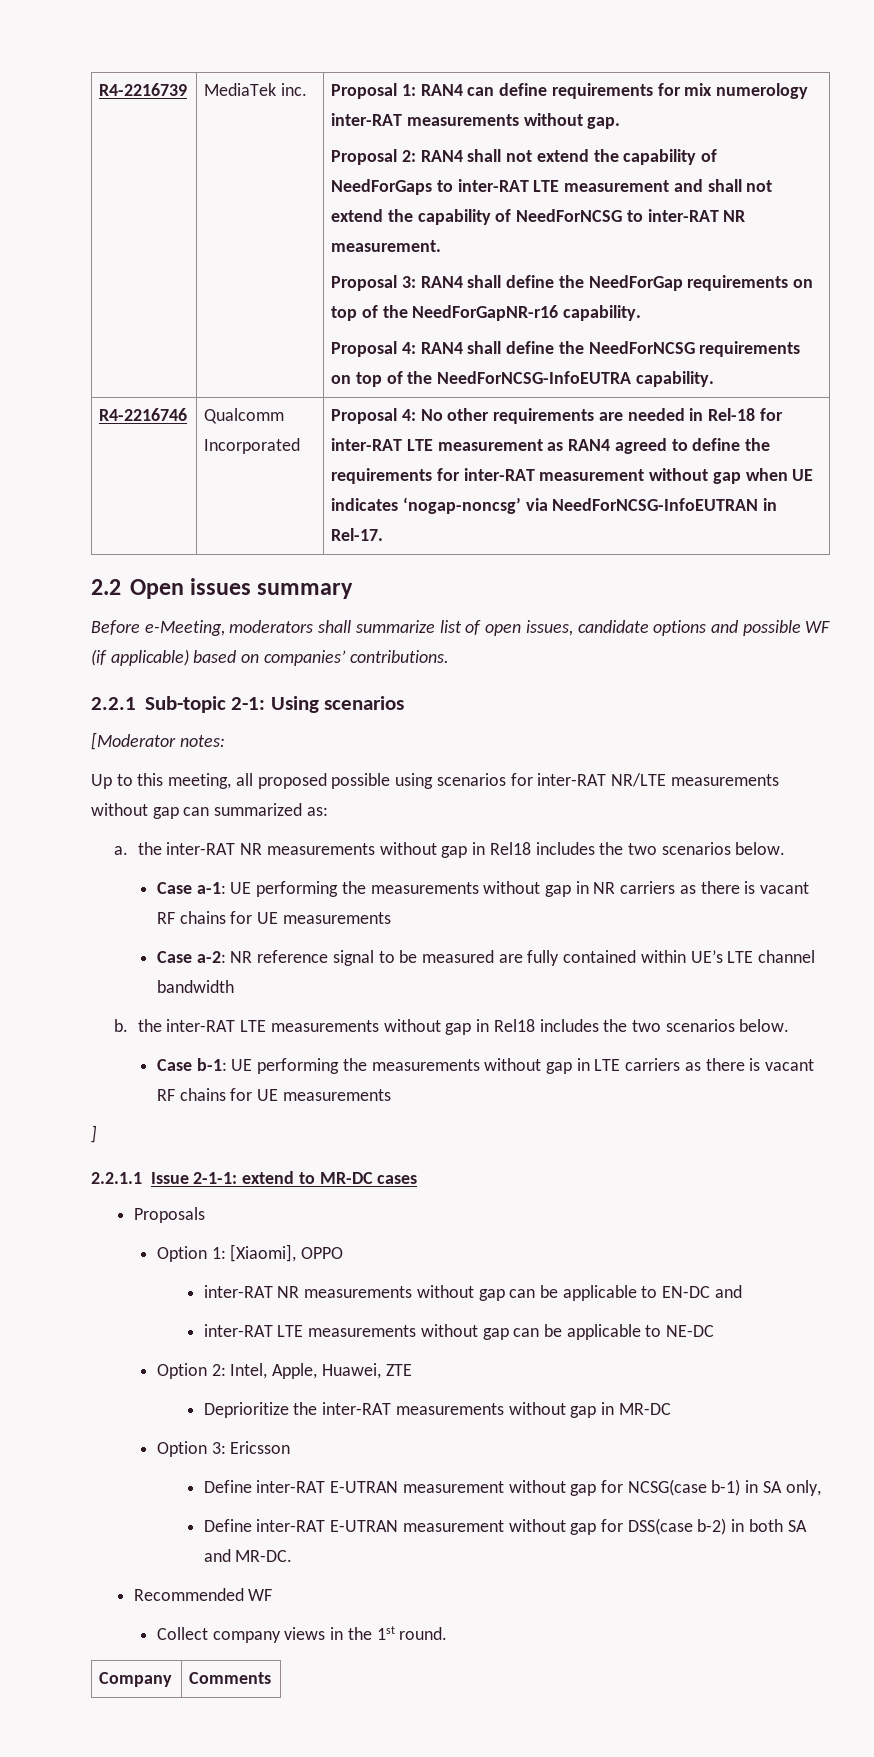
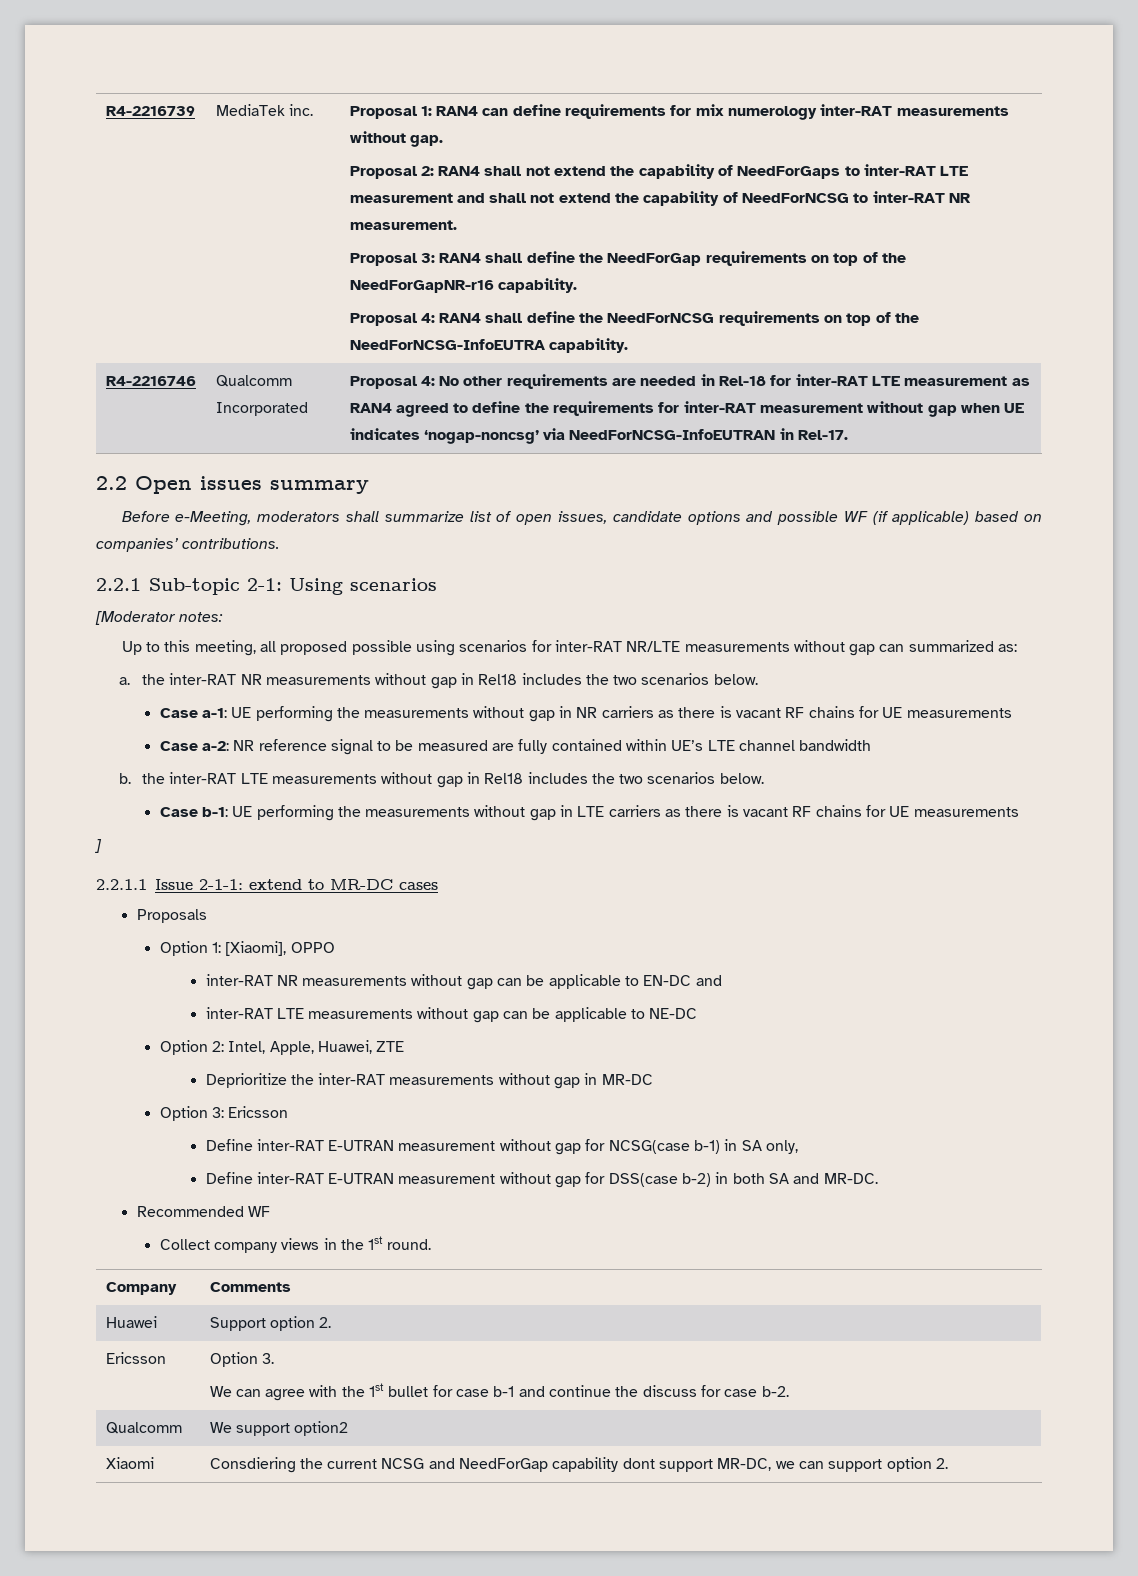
(272, 1678) none -> [105,1316,157,1328] [209,1316,332,1331] [105,1352,166,1364] [209,1352,274,1367] [209,1383,789,1401] [105,1422,182,1434] [209,1421,349,1436] [105,1457,154,1469] [209,1457,948,1473] // Huawei | Support option 2. // Ericsson | Option 3. // We can agree with the 1st bullet for case b-1 and continue the discuss for case b-2. // Qualcomm | We support option2 // Xiaomi | Consdiering the current NCSG and NeedForGap capability dont support MR-DC, we can support option 2.

